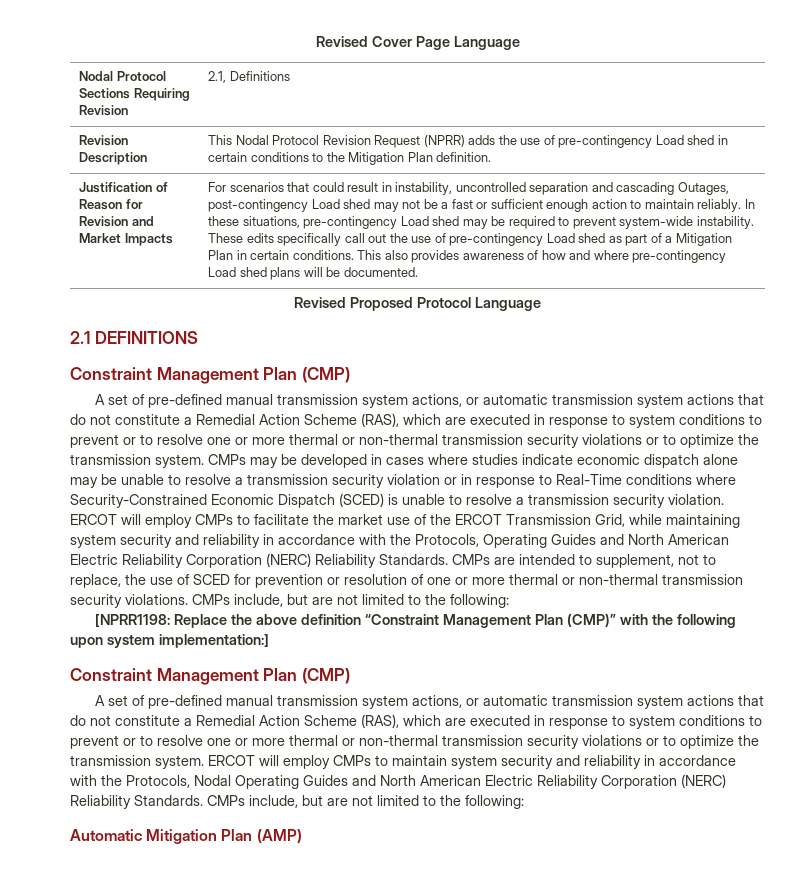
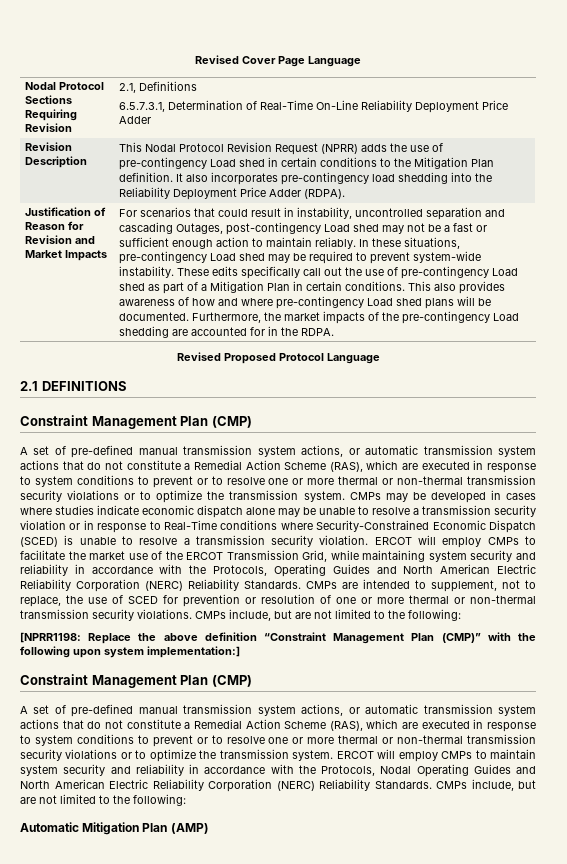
(290, 76) none -> [118,100,508,113] [118,116,151,124] // 6.5.7.3.1, Determination of Real-Time On-Line Reliability Deployment Price Adder
(492, 157) none -> [175,172,492,185] [118,187,345,200] It also incorporates pre-contingency load shedding into the Reliability Deployment Price Adder (RDPA).
(418, 272) none -> [191,311,519,324] [118,326,334,338] Furthermore, the market impacts of the pre-contingency Load shedding are accounted for in the RDPA.

